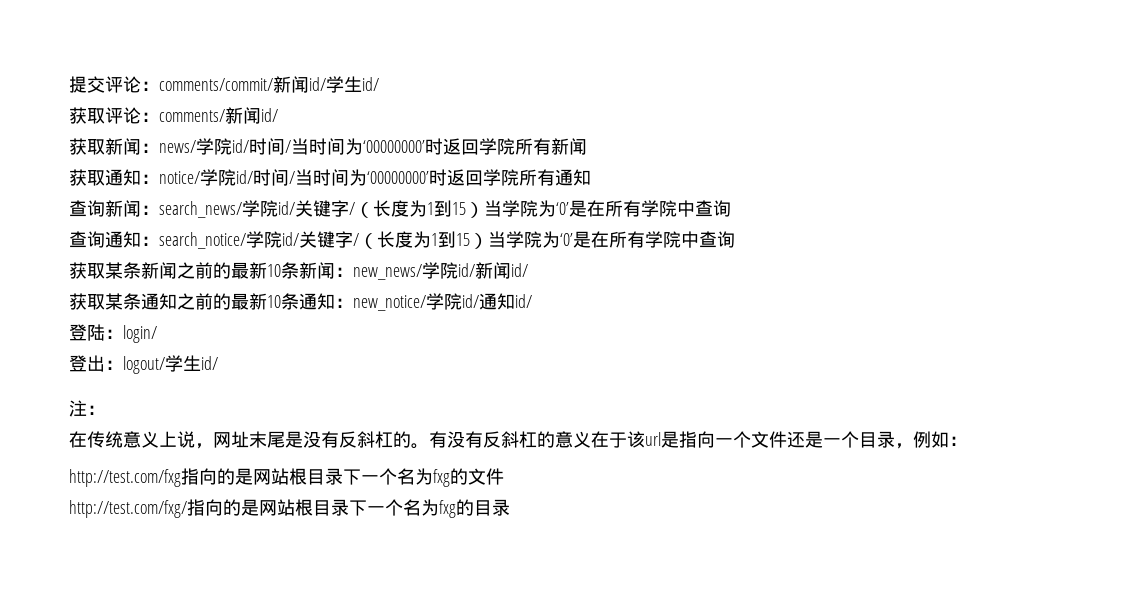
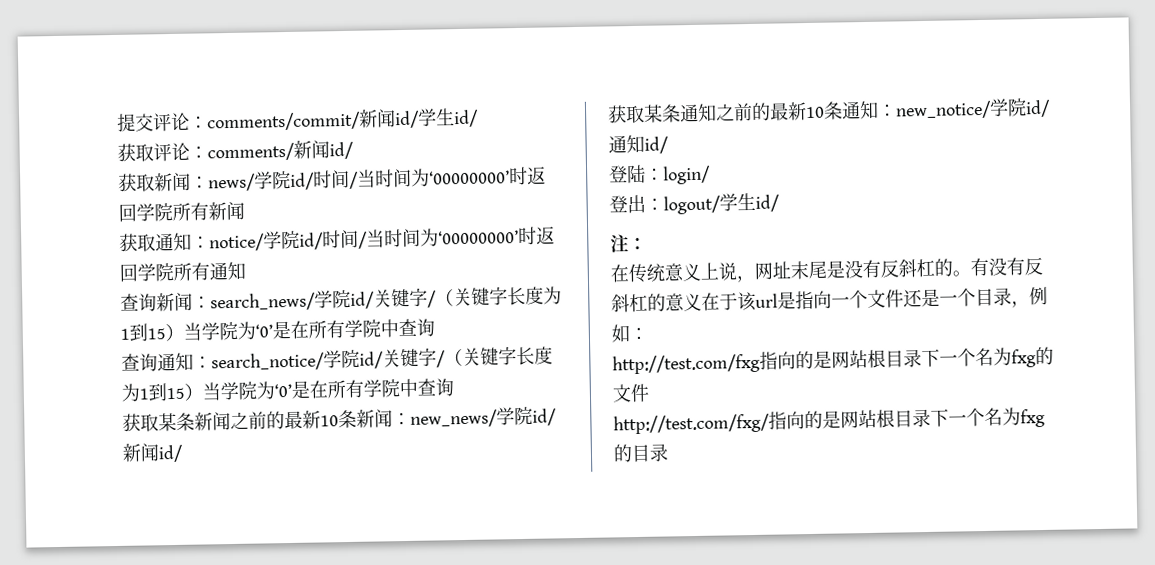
(373, 210) none -> [453,286,508,307] 关键字
(377, 241) none -> [462,346,517,367] 关键字

